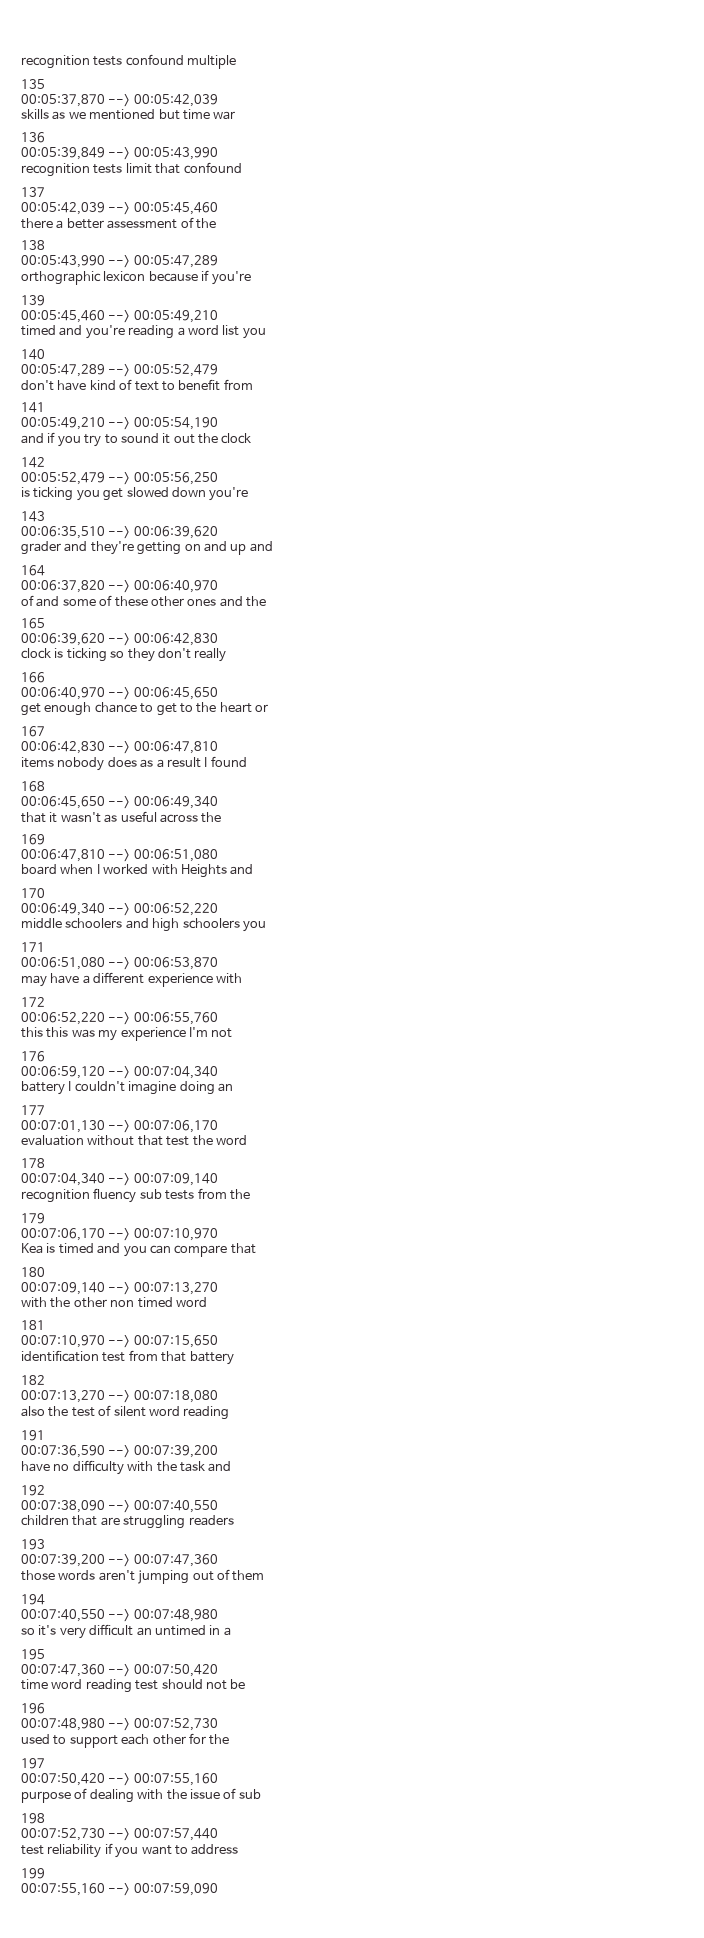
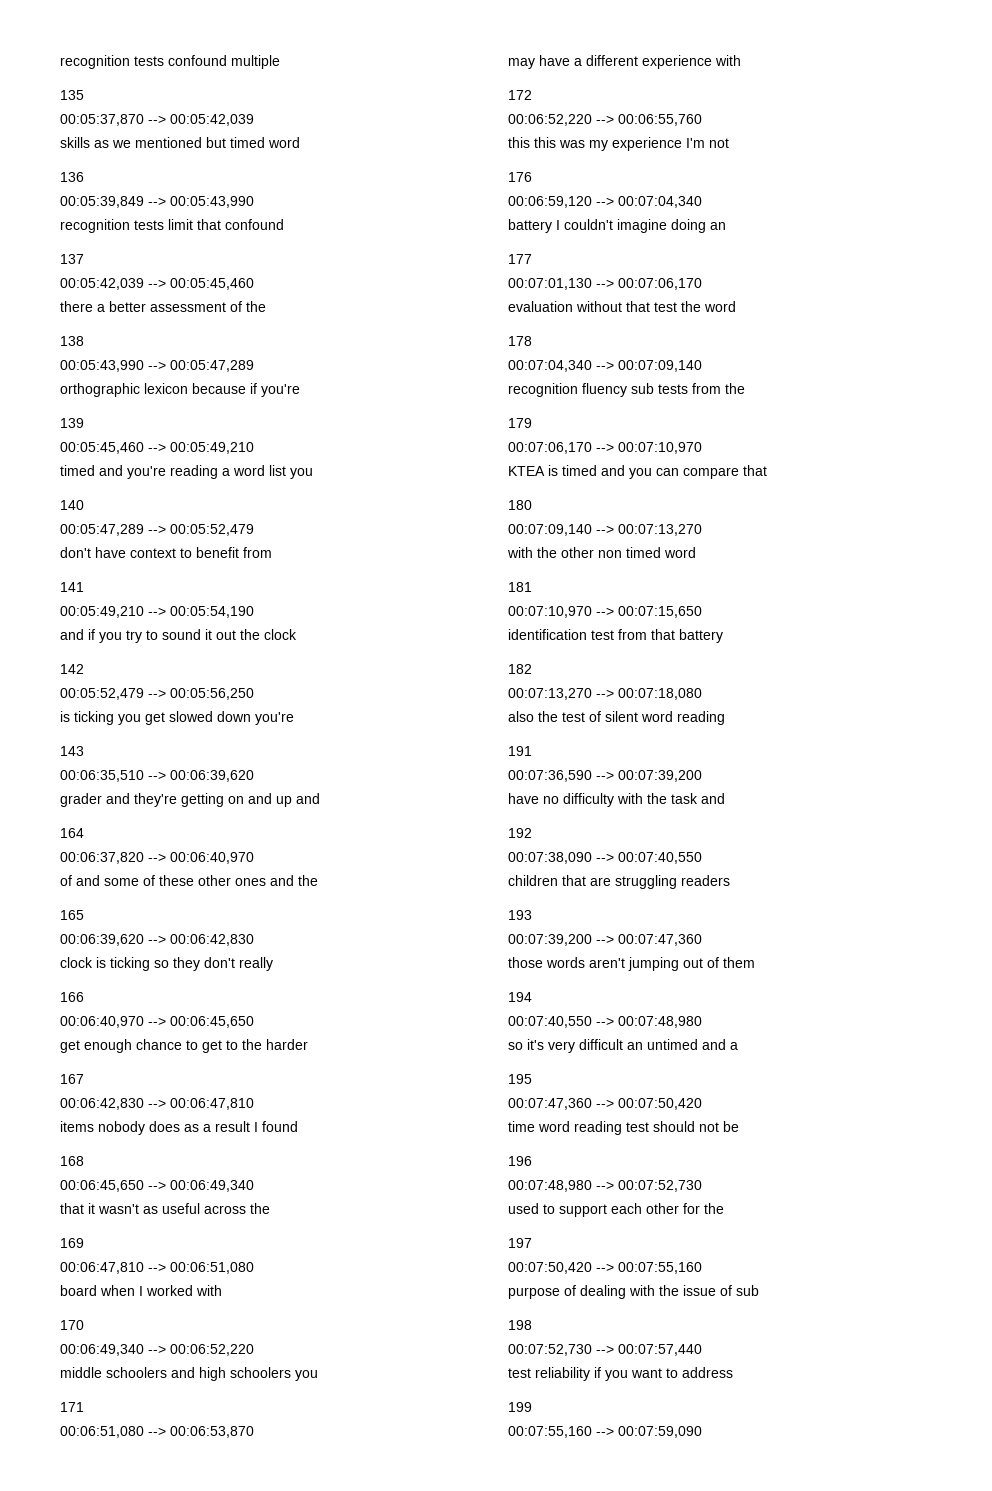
[182,109,236,120] time war -> [230,137,300,148] timed word
[89,379,159,391] kind of text -> [130,548,176,558] context
[219,702,268,713] heart or -> [266,1039,308,1050] harder
[180,864,254,878] Heights and -> (222, 1290) none
[21,1243,43,1254] Kea -> [508,466,545,476] KTEA
[209,1625,221,1635] in -> [702,1039,726,1050] and

